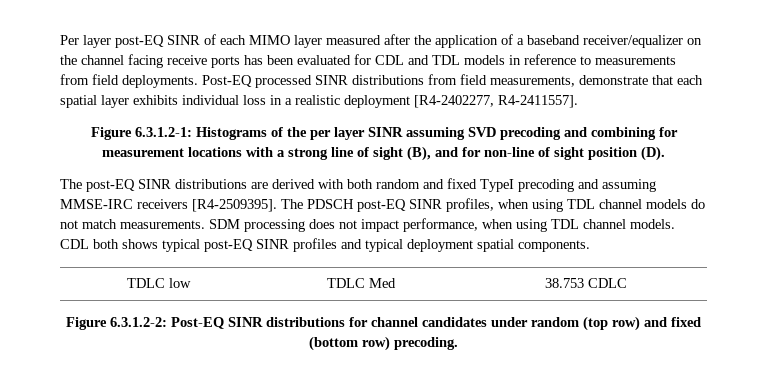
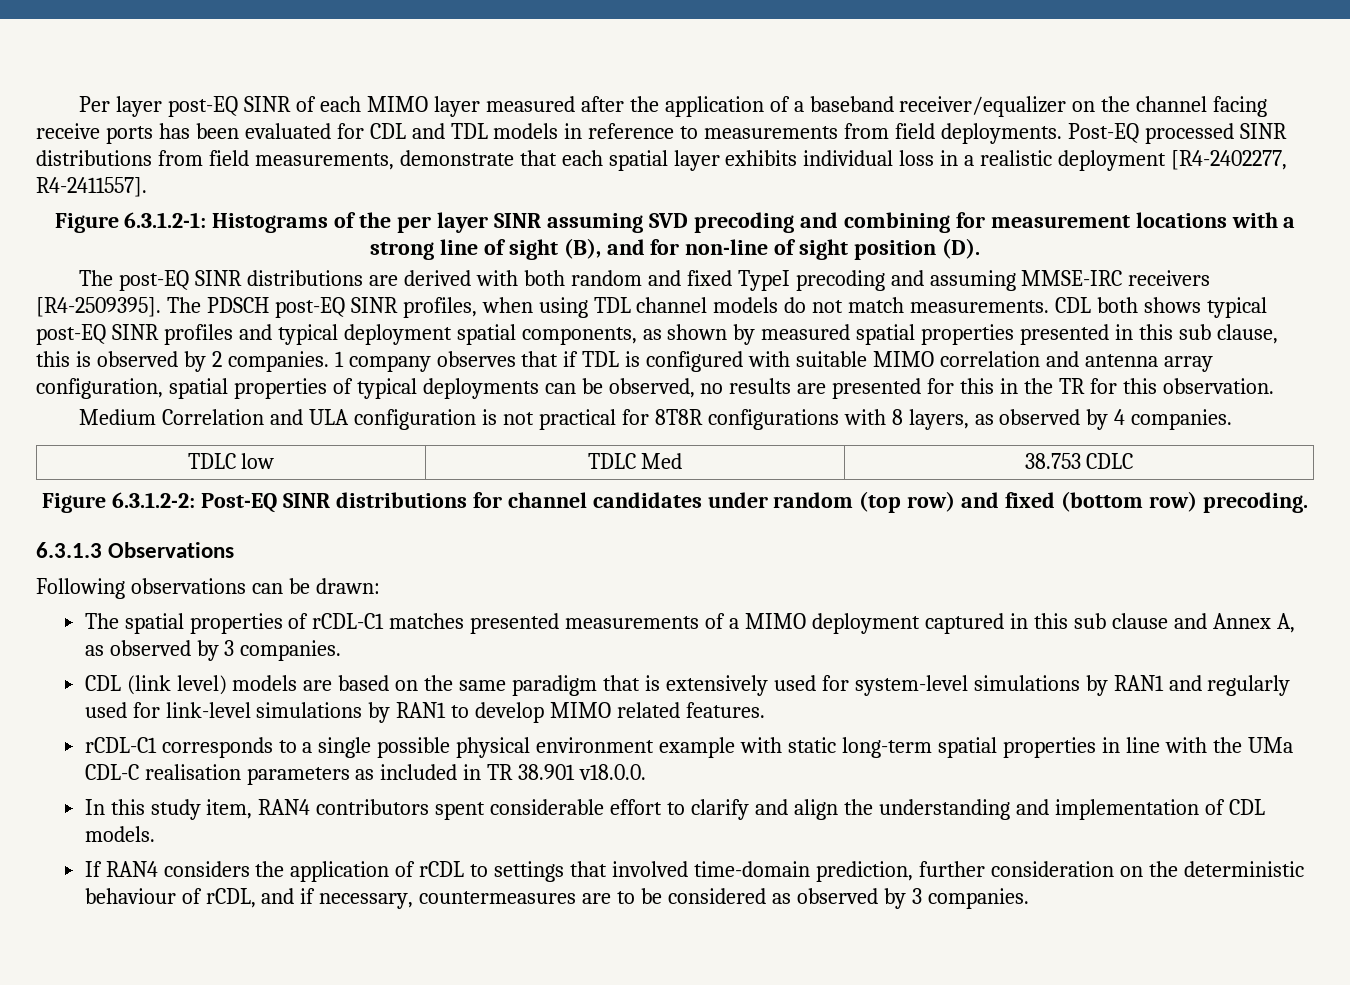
[209,218,675,232] SDM processing does not impact performance, when using TDL channel models. -> (1050, 306) none
[518,240,590,252] components. -> [521,324,1278,345] [36,351,1213,372] [36,378,1274,399] [79,409,1233,430] components, as shown by measured spatial properties presented in this sub clause, this is observed by 2 companies. 1 company observes that if TDL is configured with suitable MIMO correlation and antenna array configuration, spatial properties of typical deployments can be observed, no results are presented for this in the TR for this observation. // Medium Correlation and ULA configuration is not practical for 8T8R configurations with 8 layers, as observed by 4 companies.
(458, 343) none -> [36,542,235,558] [36,578,380,599] [84,613,1295,634] [84,640,342,661] [84,675,1291,696] [84,702,766,723] [84,737,1293,758] [84,764,647,785] [84,799,1265,820] [84,826,155,842] [84,861,1304,882] [84,888,1029,909] // 6.3.1.3 Observations // Following observations can be drawn: // The spatial properties of rCDL-C1 matches presented measurements of a MIMO deployment captured in this sub clause and Annex A, as observed by 3 companies. // CDL (link level) models are based on the same paradigm that is extensively used for system-level simulations by RAN1 and regularly used for link-level simulations by RAN1 to develop MIMO related features. // rCDL-C1 corresponds to a single possible physical environment example with static long-term spatial properties in line with the UMa CDL-C realisation parameters as included in TR 38.901 v18.0.0. // In this study item, RAN4 contributors spent considerable effort to clarify and align the understanding and implementation of CDL models. // If RAN4 considers the application of rCDL to settings that involved time-domain prediction, further consideration on the deterministic behaviour of rCDL, and if necessary, countermeasures are to be considered as observed by 3 companies.

